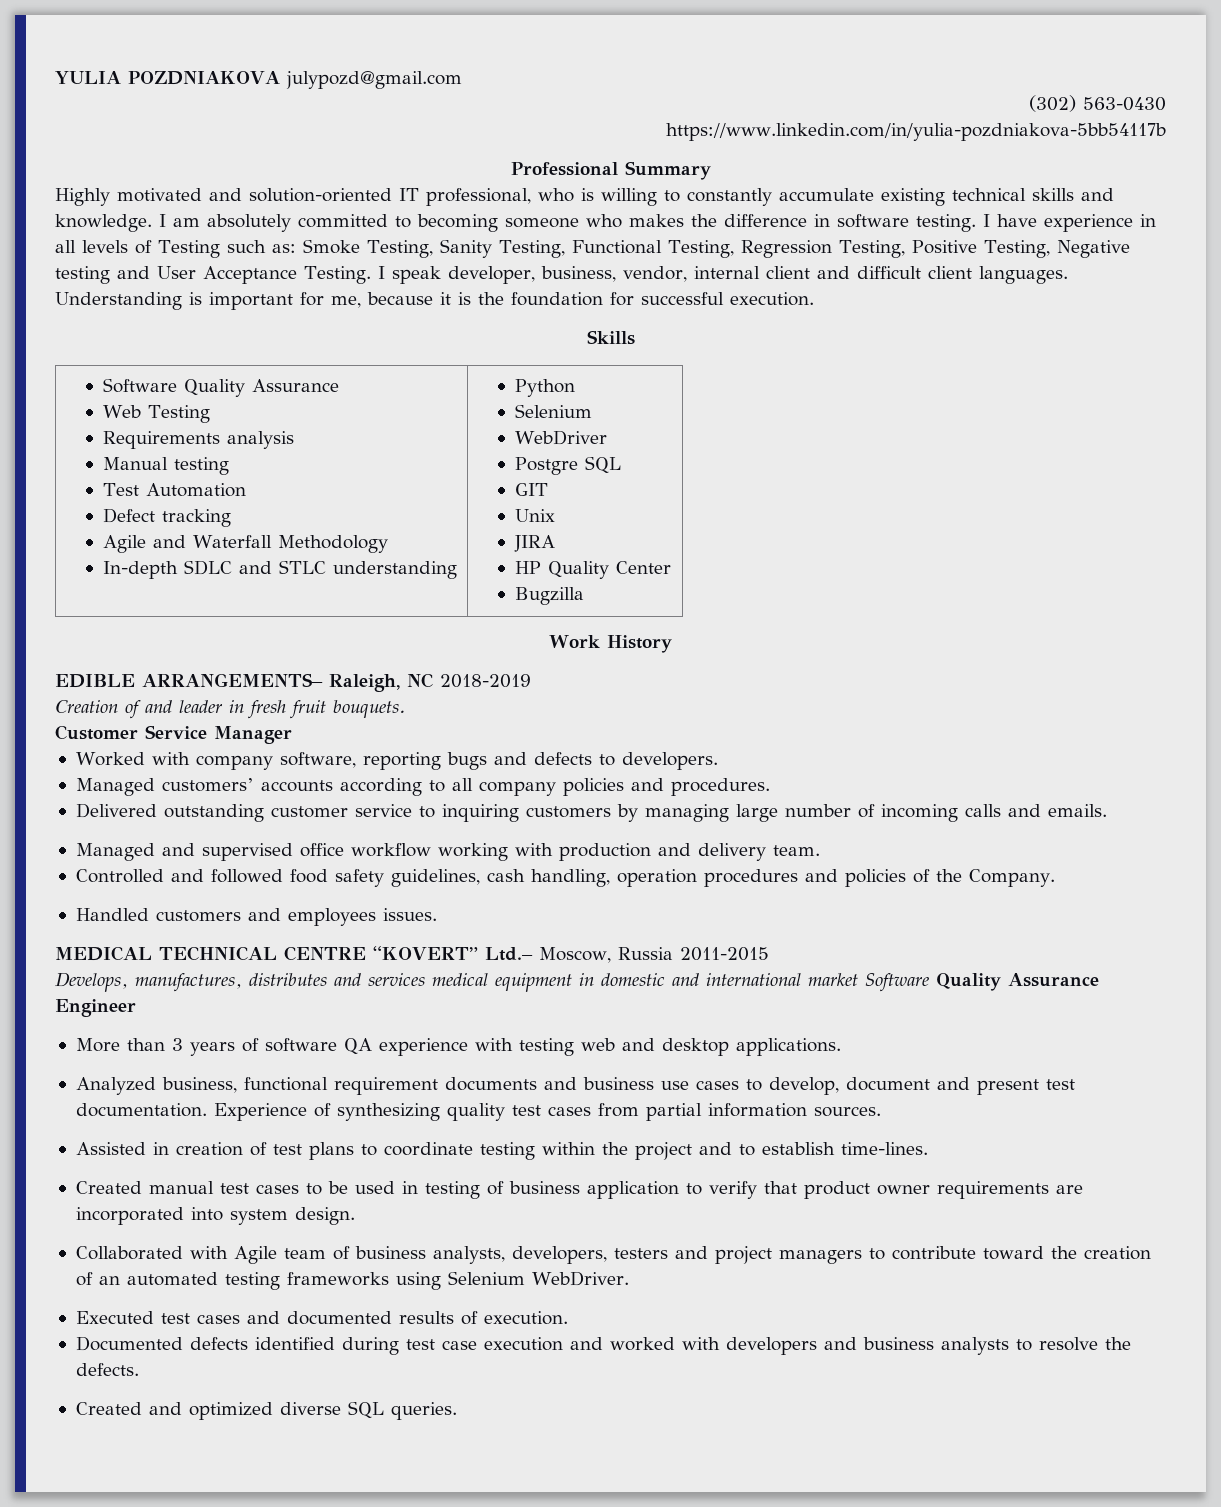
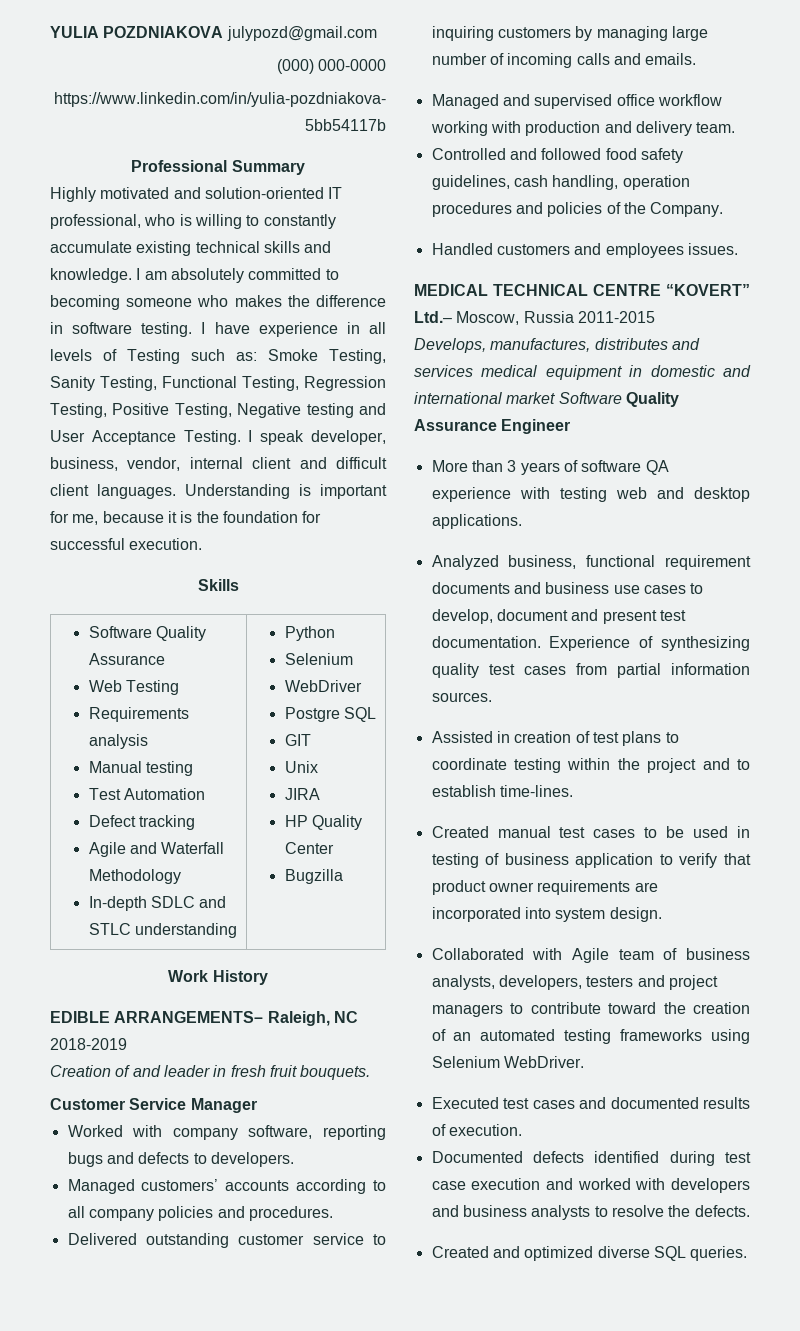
[1029,95,1166,112] (302) 563-0430 -> [276,59,386,74] (000) 000-0000

